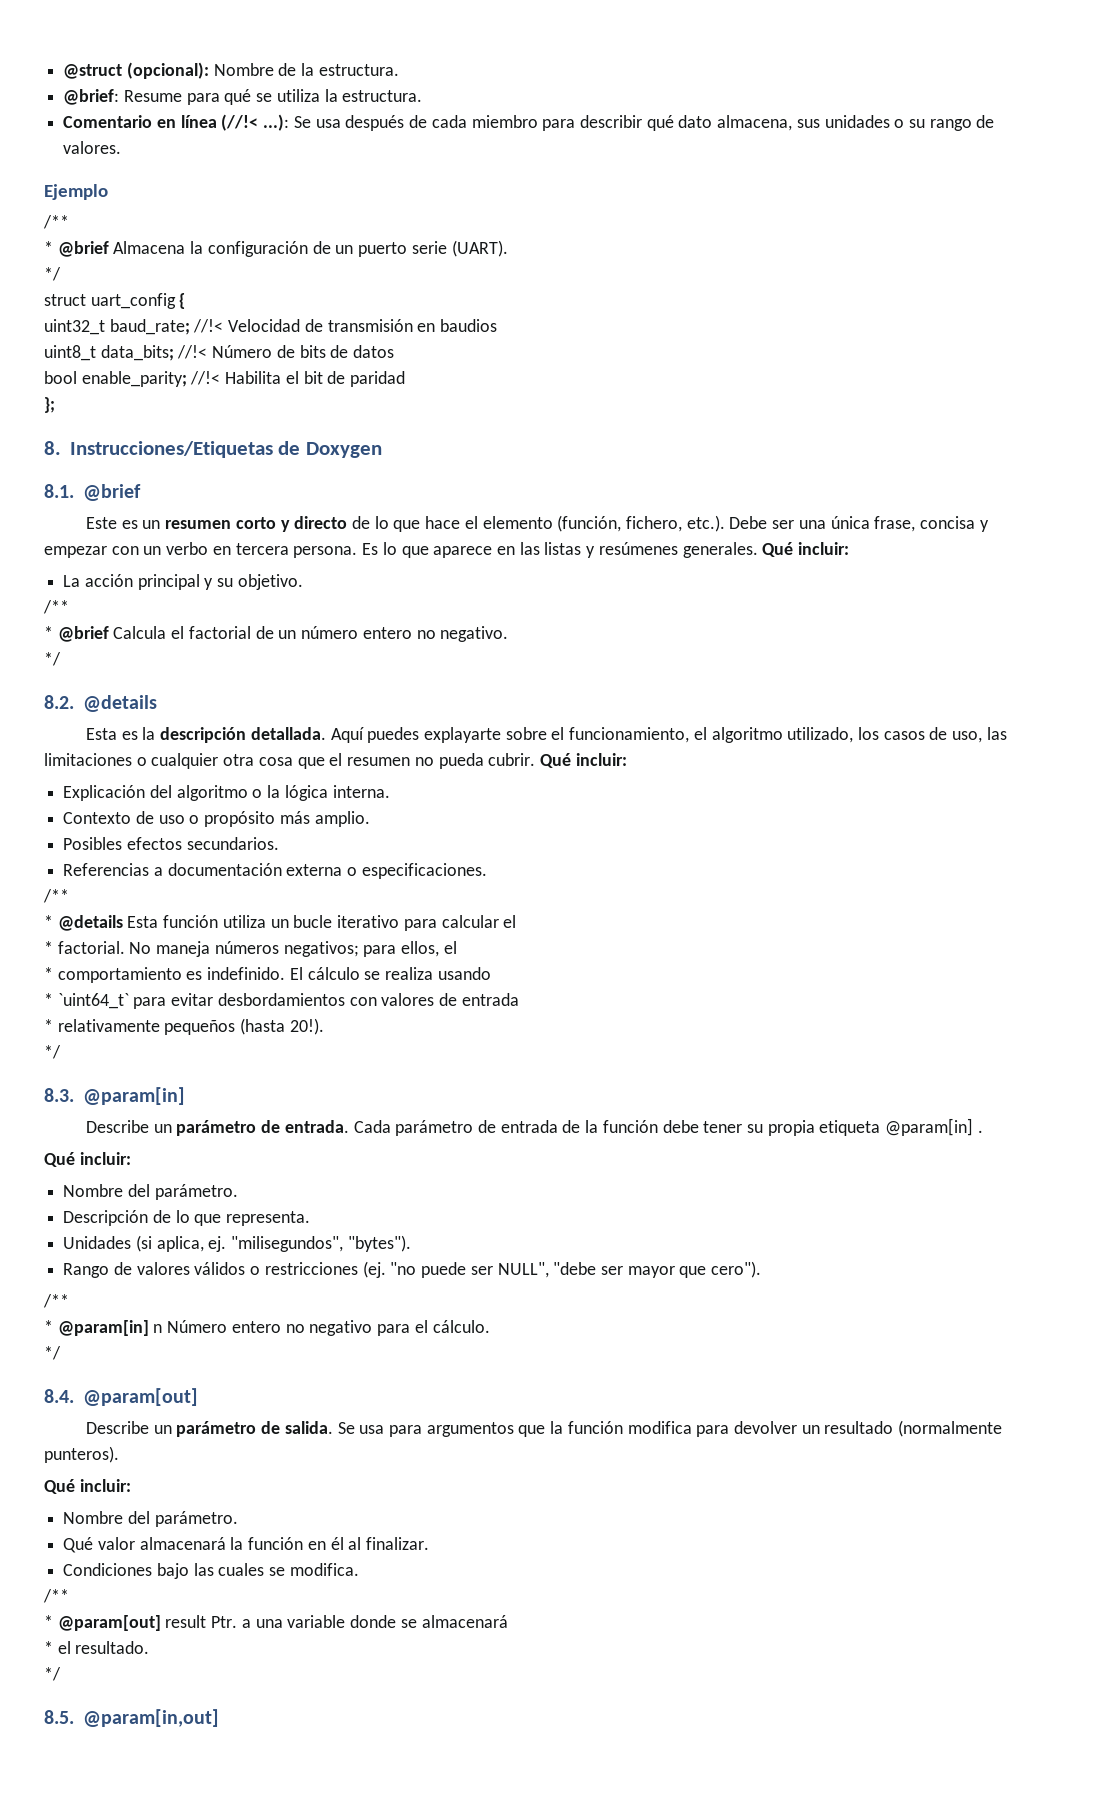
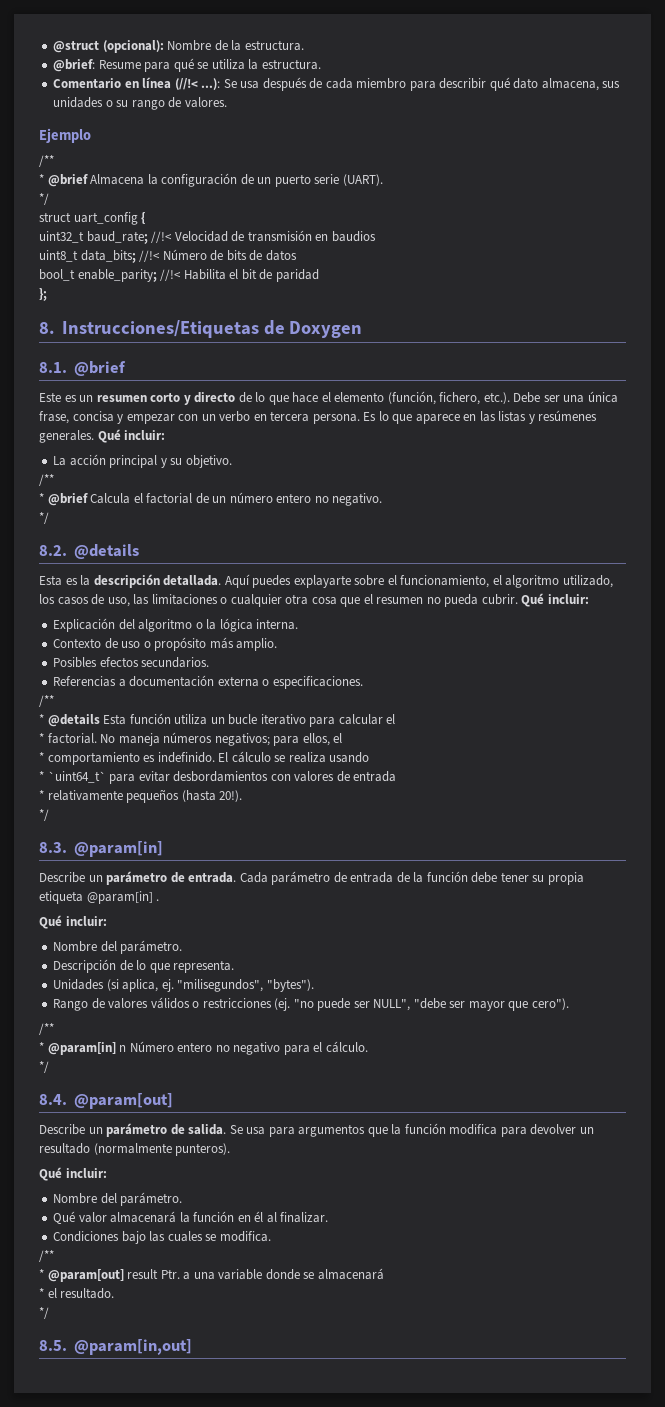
[44,371,77,384] bool -> [39,269,75,281] bool_t

